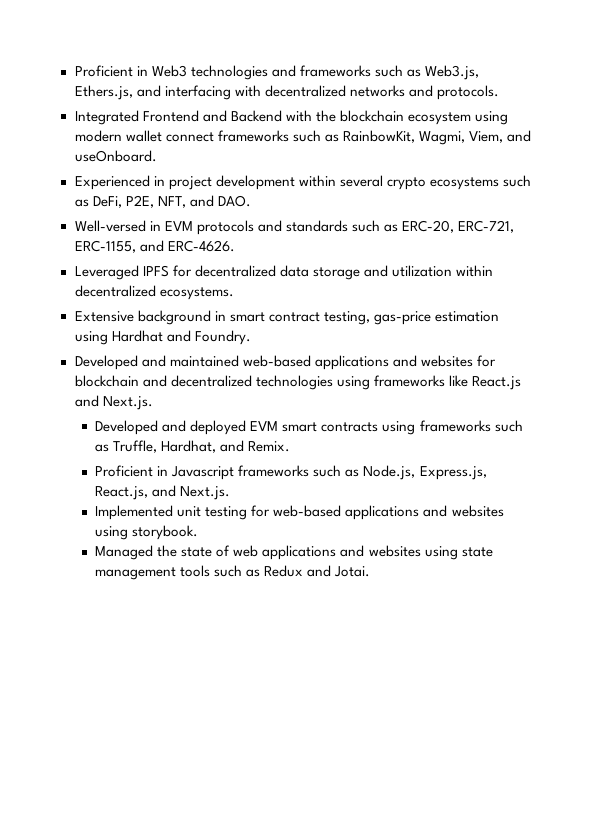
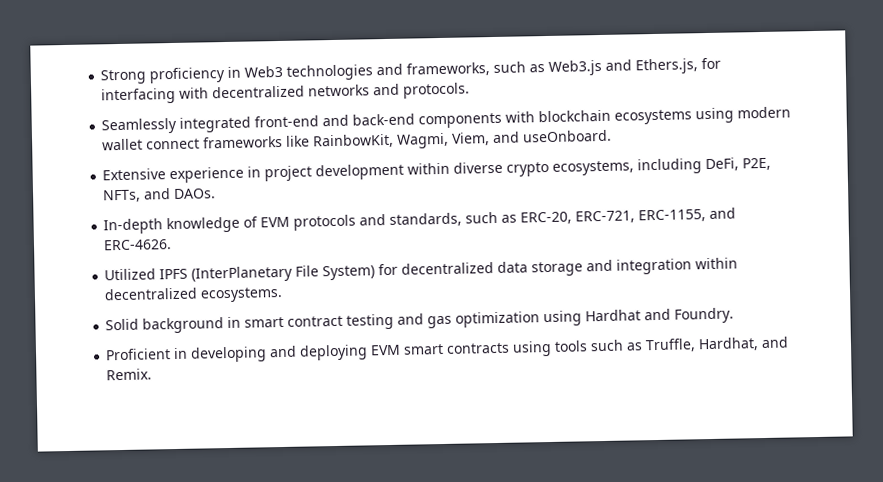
[74,65,133,77] Proficient -> [100,66,226,85] Strong proficiency
[299,65,479,80] [74,85,161,100] frameworks such as Web3.js, Ethers.js, and -> [406,57,722,77] frameworks, such as Web3.js and Ethers.js, for
[74,110,471,125] Integrated Frontend and Backend with the blockchain ecosystem -> [101,109,693,135] Seamlessly integrated front-end and back-end components with blockchain ecosystems
[292,130,339,142] such as -> [286,135,311,147] like
[74,175,150,190] Experienced -> [102,166,245,184] Extensive experience
[339,175,531,190] [74,195,251,208] [74,220,161,232] several crypto ecosystems such as DeFi, P2E, NFT, and DAO. // Well-versed in -> [453,157,772,177] [102,188,217,203] [103,216,259,235] diverse crypto ecosystems, including DeFi, P2E, NFTs, and DAOs. // In-depth knowledge of
[285,220,348,232] standards -> [389,212,463,227] standards,
[74,265,169,280] Leveraged IPFS -> [104,265,376,283] Utilized IPFS (InterPlanetary File System)
[391,265,452,277] utilization -> [616,258,693,275] integration
[74,311,134,322] Extensive -> [105,318,140,331] Solid
[323,311,499,325] testing, gas-price estimation -> [346,311,541,330] testing and gas optimization
[74,355,496,370] [74,375,521,390] [74,395,153,410] [95,420,247,435] Developed and maintained web-based applications and websites for blockchain and decentralized technologies using frameworks like React.js and Next.js. // Developed and deployed -> [105,344,369,363] Proficient in developing and deploying
[419,420,491,432] frameworks -> [554,340,589,352] tools
[95,465,487,480] [95,485,231,500] [95,505,504,520] [95,525,199,540] [95,545,493,560] [95,565,371,580] // Proficient in Javascript frameworks such as Node.js, Express.js, React.js, and Next.js. // Implemented unit testing for web-based applications and websites using storybook. // Managed the state of web applications and websites using state management tools such as Redux and Jotai. -> (153, 374) none

